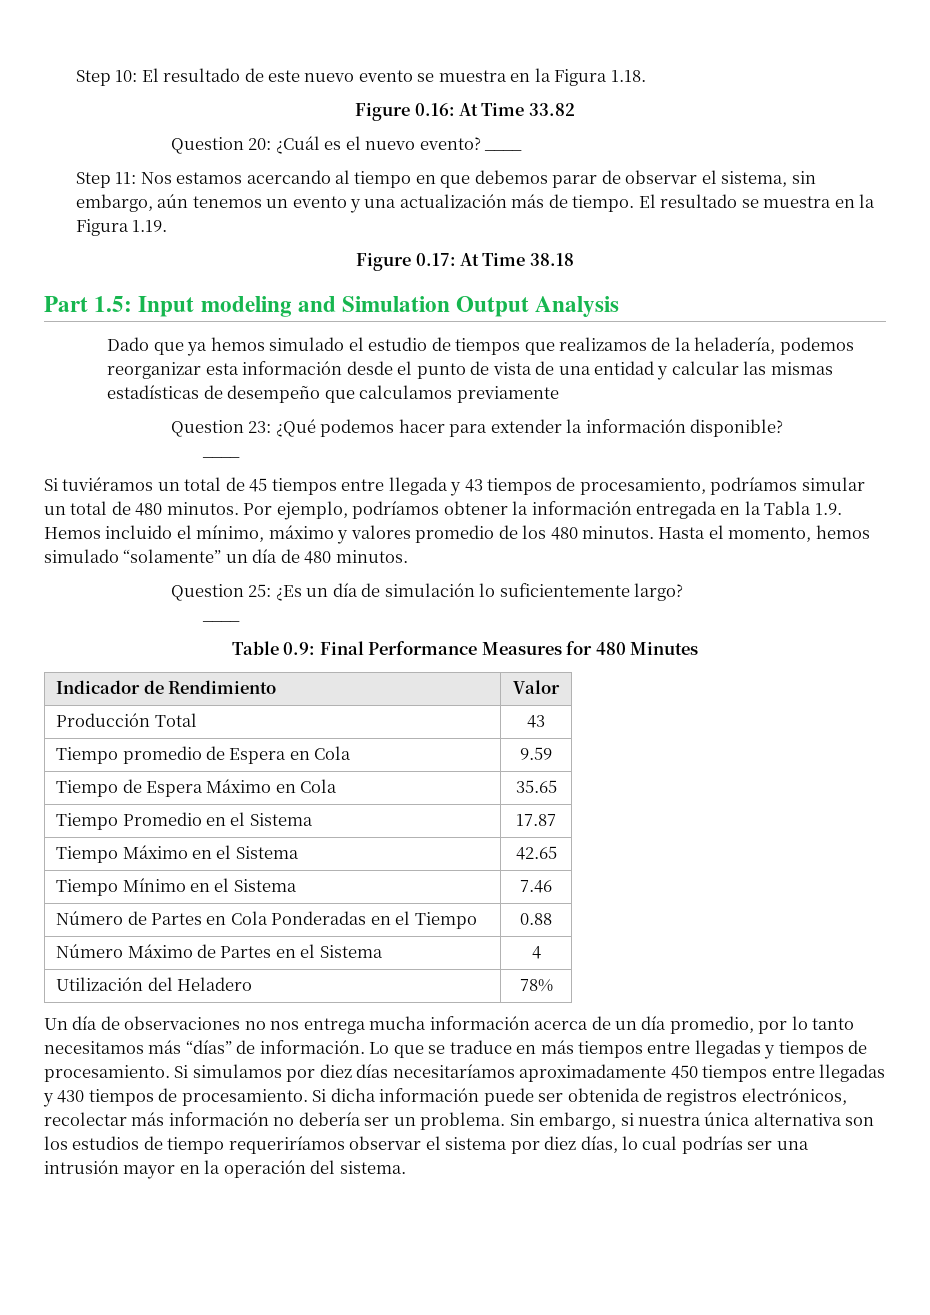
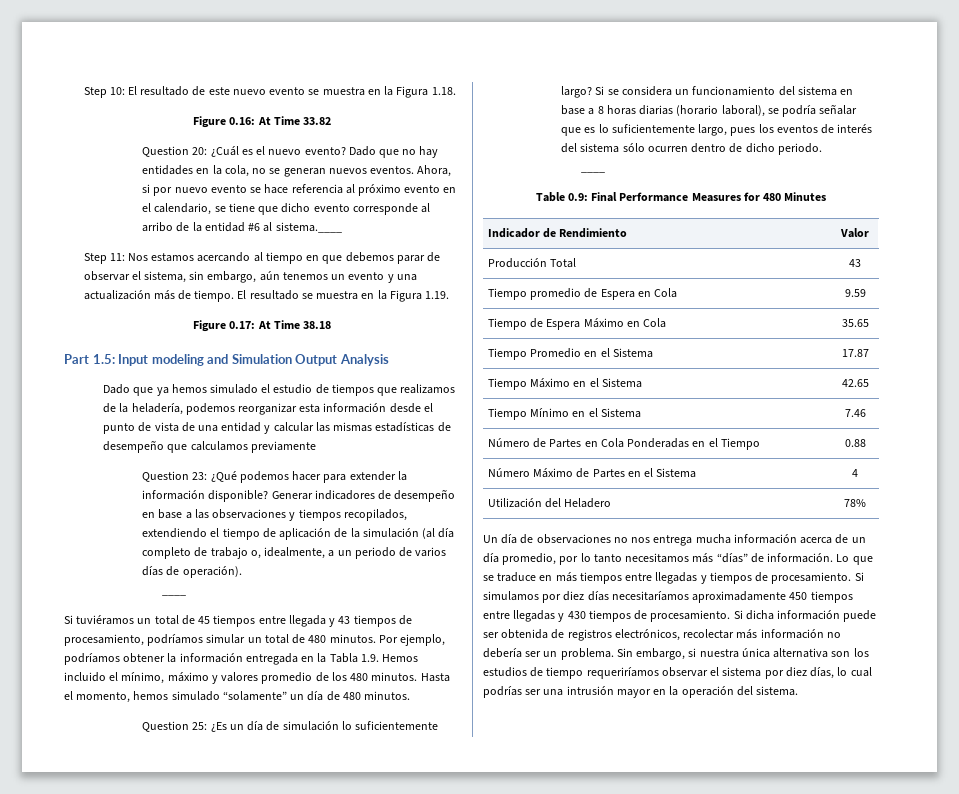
[484,150,523,151] ____ -> [348,146,439,158] [142,165,452,177] [142,184,457,196] [142,203,430,215] [142,222,342,233] Dado que no hay entidades en la cola, no se generan nuevos eventos. Ahora, si por nuevo evento se hace referencia al próximo evento en el calendario, se tiene que dicho evento corresponde al arribo de la entidad #6 al sistema.____
(784, 428) none -> [271,489,456,502] [142,509,407,521] [142,528,455,540] [142,547,447,559] [142,566,242,578] Generar indicadores de desempeño en base a las observaciones y tiempos recopilados, extendiendo el tiempo de aplicación de la simulación (al día completo de trabajo o, idealmente, a un periodo de varios días de operación).
(684, 592) none -> [595,86,853,96] [561,104,858,117] [561,124,873,136] [561,143,822,155] Si se considera un funcionamiento del sistema en base a 8 horas diarias (horario laboral), se podría señalar que es lo suficientemente largo, pues los eventos de interés del sistema sólo ocurren dentro de dicho periodo.

